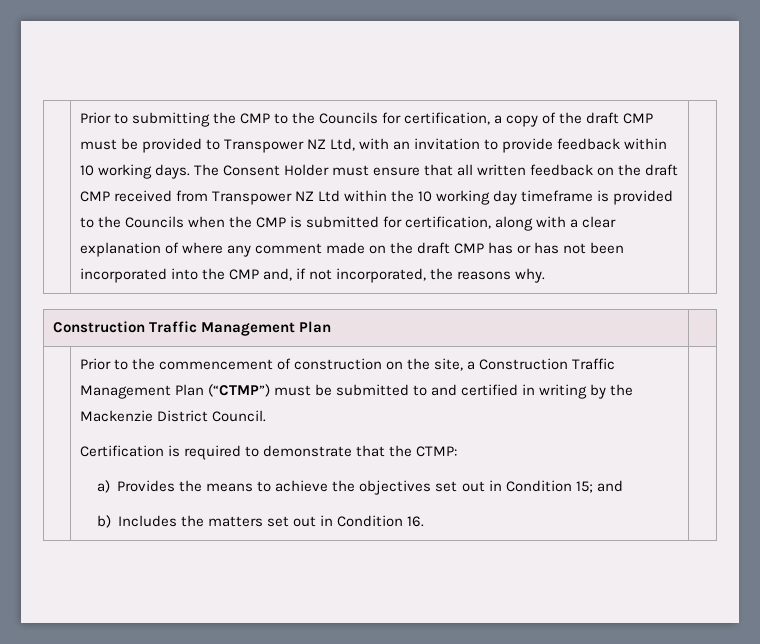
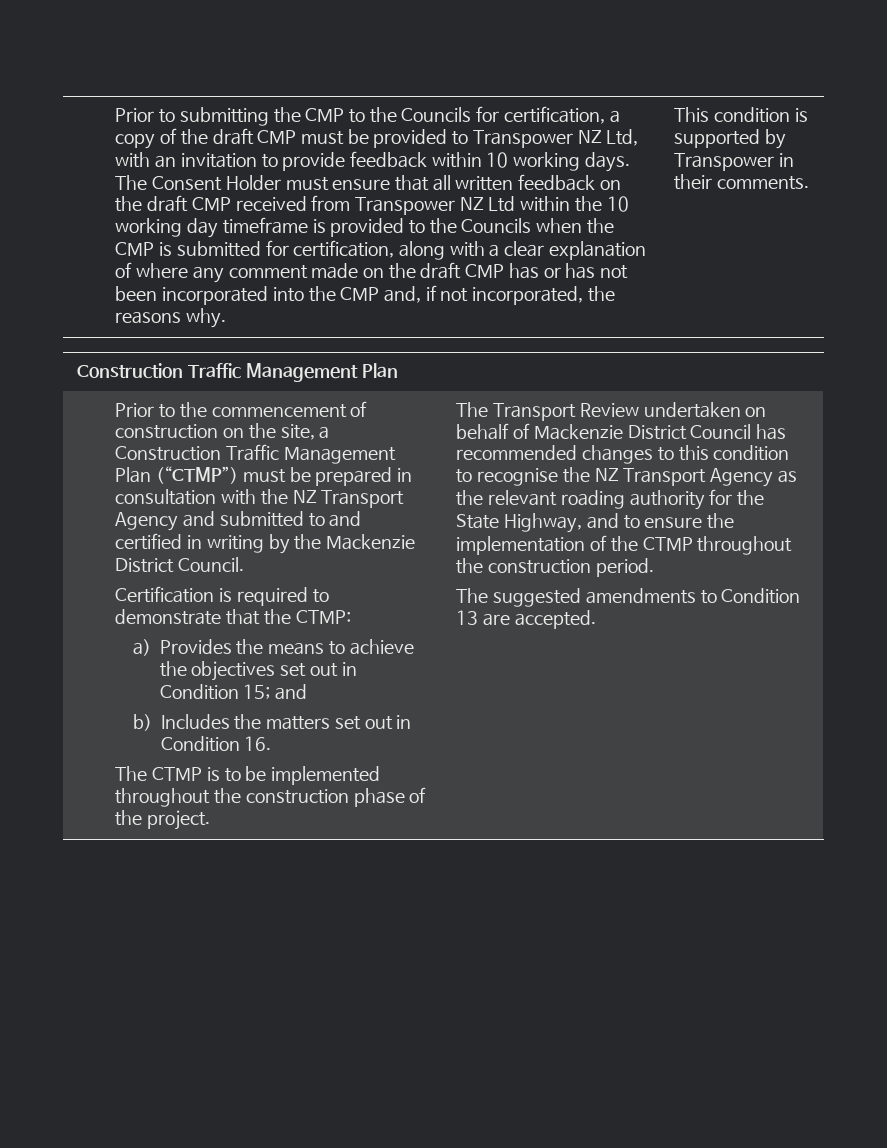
(546, 275) none -> [674,107,808,123] [674,129,787,149] [674,153,795,171] [674,174,810,190] This condition is supported by Transpower in their comments.
(332, 390) none -> [315,467,413,486] [115,489,405,508] [115,511,216,531] prepared in consultation with the NZ Transport Agency and
(425, 521) | -> [115,766,381,785] [115,787,427,807] [115,810,211,830] [456,402,767,421] [456,423,787,440] [456,445,790,464] [456,467,797,487] [456,489,765,510] [456,513,735,533] [456,535,793,555] [456,558,654,577] [456,588,801,607] [456,610,596,629] // The CTMP is to be implemented throughout the construction phase of the project. | The Transport Review undertaken on behalf of Mackenzie District Council has recommended changes to this condition to recognise the NZ Transport Agency as the relevant roading authority for the State Highway, and to ensure the implementation of the CTMP throughout the construction period. // The suggested amendments to Condition 13 are accepted.

